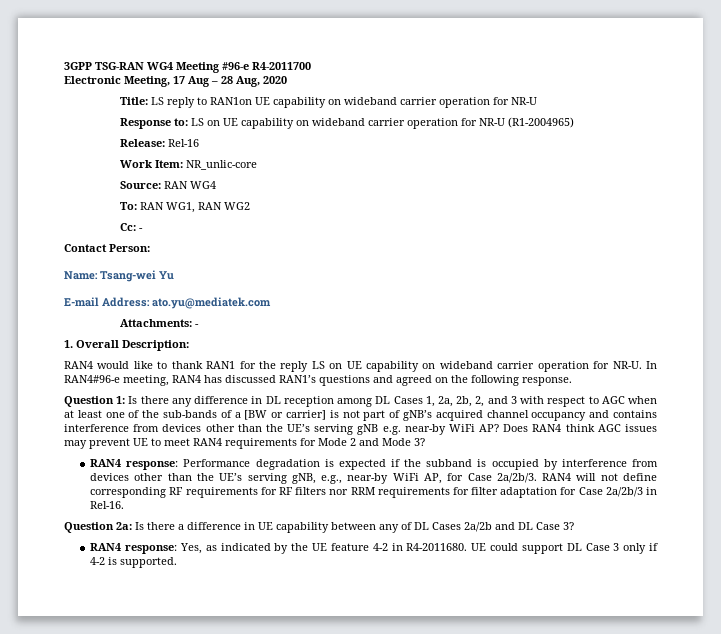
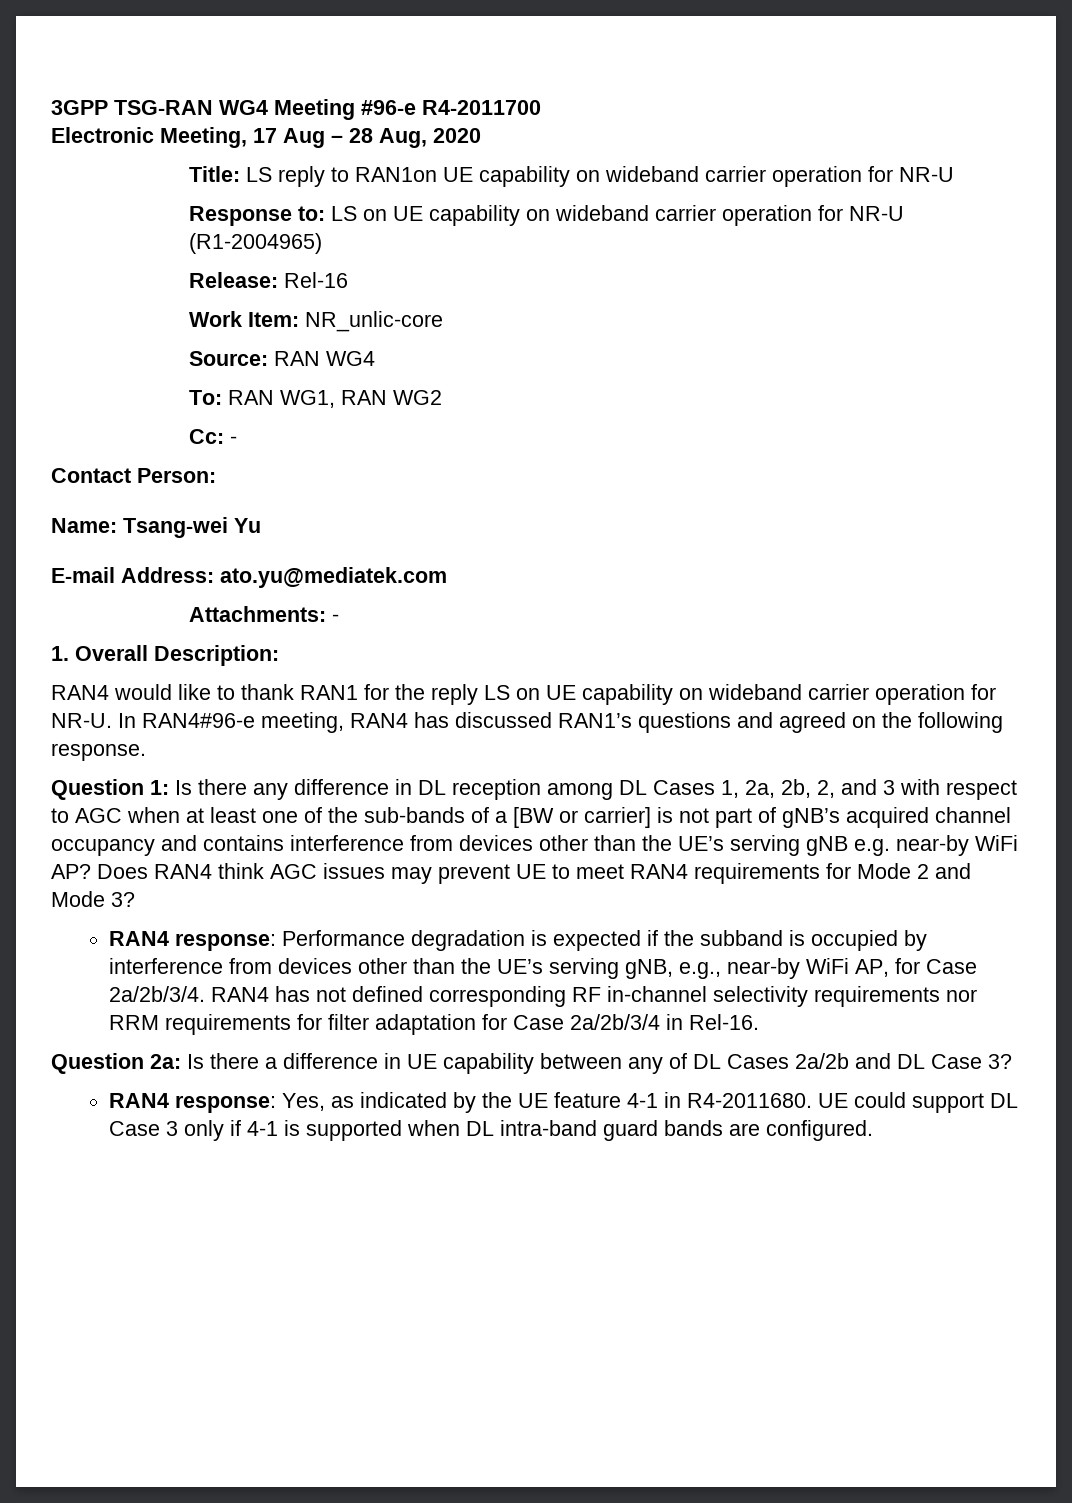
[496,473,657,483] [90,487,327,498] 2a/2b/3. RAN4 will not define corresponding RF requirements for RF filters -> [109,986,941,1007] 2a/2b/3/4. RAN4 has not defined corresponding RF in-channel selectivity requirements
[605,487,643,497] 2a/2b/3 -> [570,1014,661,1030] 2a/2b/3/4
[372,543,388,551] 4-2 -> [627,1093,659,1108] 4-1
[90,557,178,568] 4-2 is supported. -> [247,1120,874,1141] 4-1 is supported when DL intra-band guard bands are configured.

